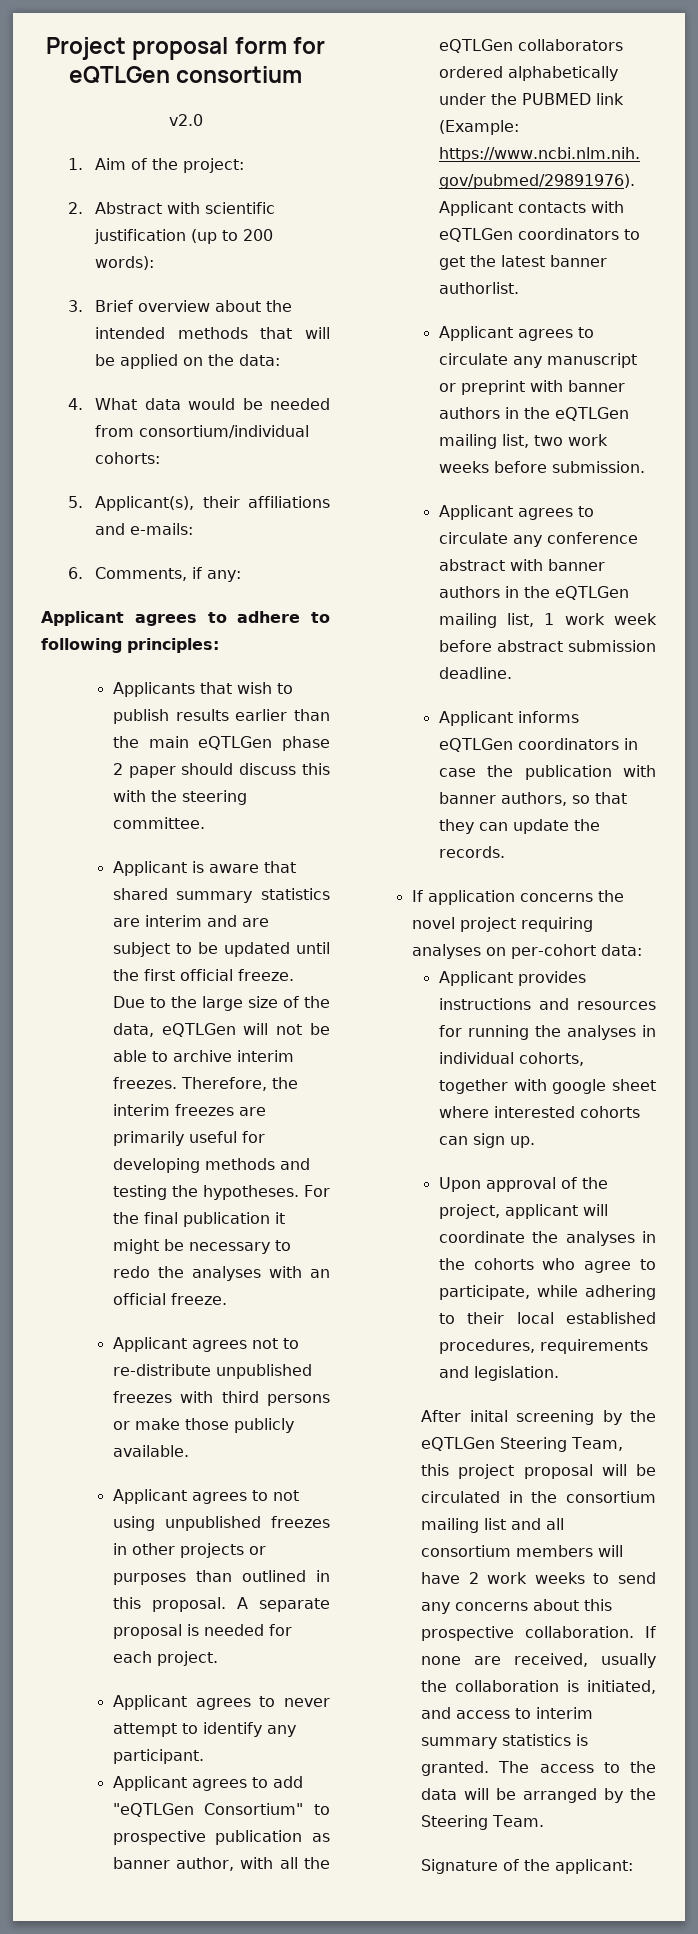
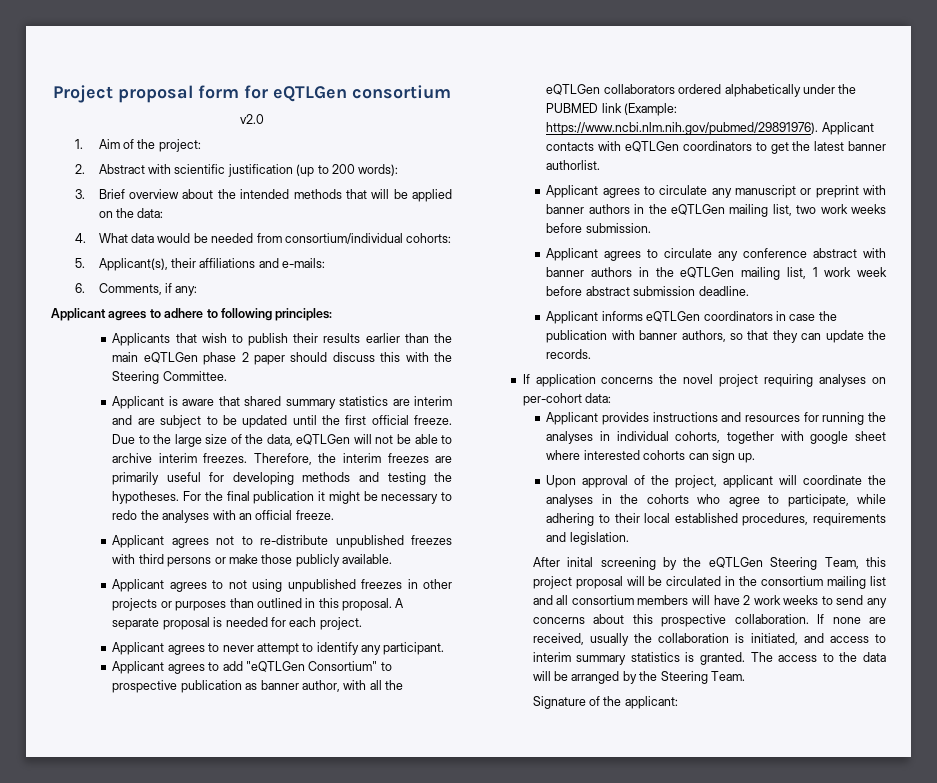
(169, 716) none -> [293,333,319,343] their
[181,790,247,805] [112,817,205,829] steering committee. -> [112,371,227,384] Steering Committee.

